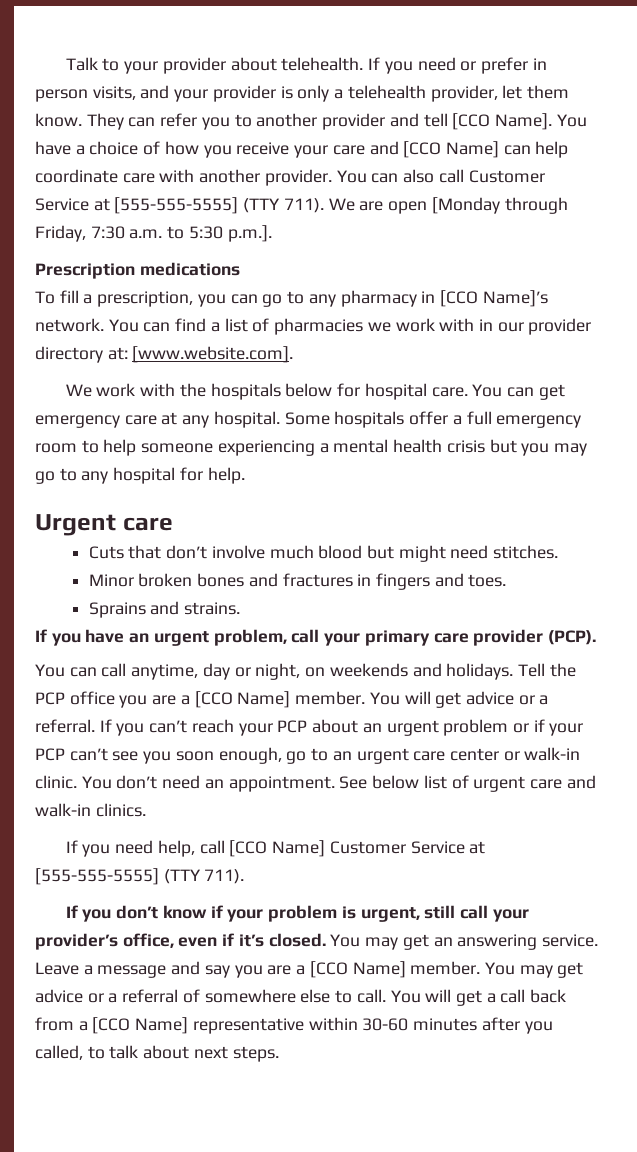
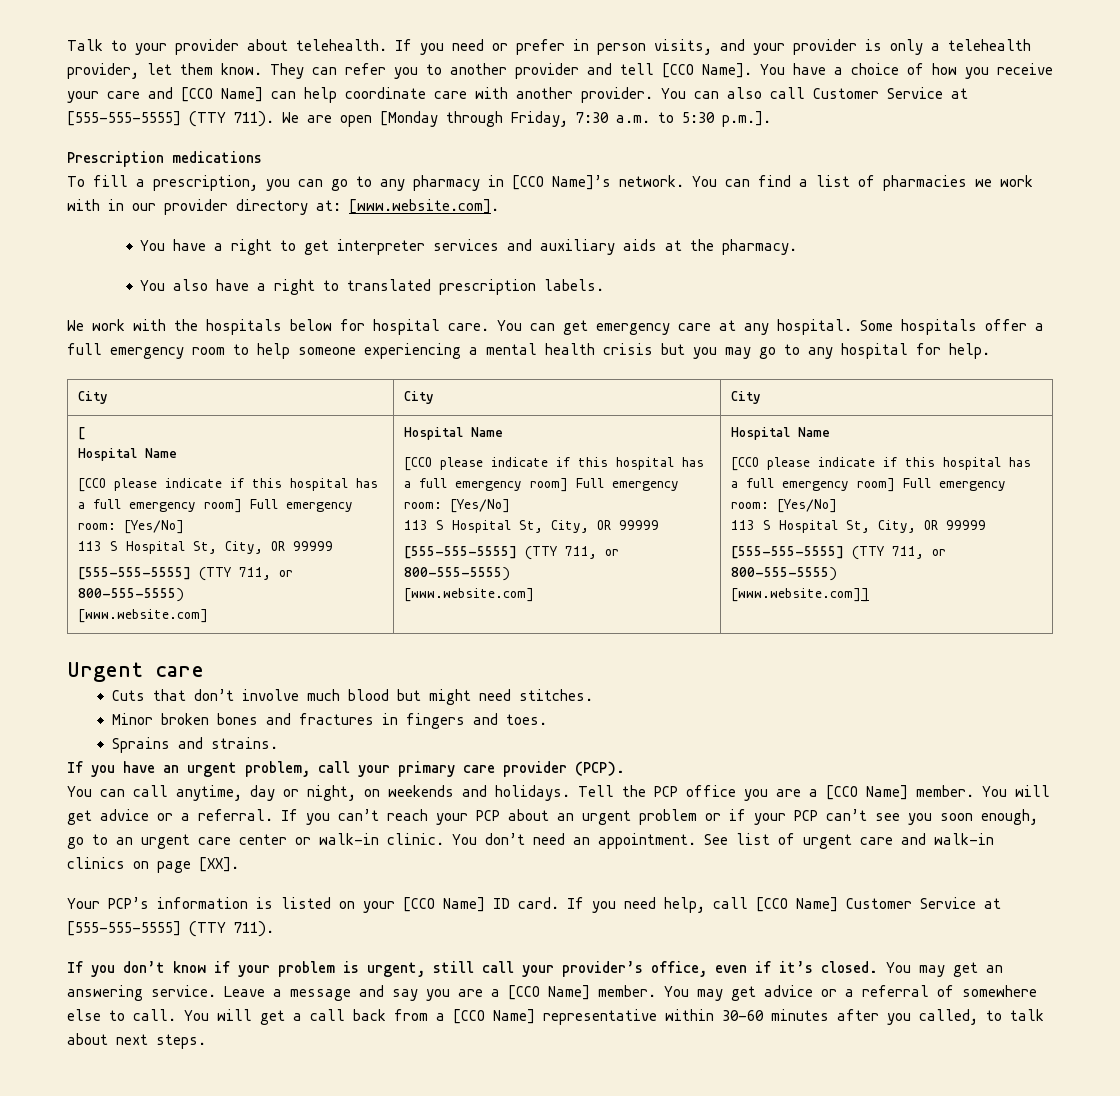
(294, 354) none -> [140,239,798,255] [140,279,605,295] // You have a right to get interpreter services and auxiliary aids at the pharmacy. // You also have a right to translated prescription labels.
(245, 475) none -> [77,391,108,404] [403,391,434,404] [730,391,761,404] [77,427,85,440] [77,448,177,461] [77,478,378,492] [77,499,353,513] [77,520,184,534] [77,541,333,554] [77,567,293,581] [77,588,184,602] [77,609,208,623] [403,427,503,440] [403,457,704,471] [403,478,679,492] [403,499,510,513] [403,520,659,533] [403,546,619,560] [403,567,510,581] [403,588,534,602] [730,427,830,440] [730,457,1031,471] [730,478,1006,492] [730,499,837,513] [730,520,986,533] [730,546,946,560] [730,567,837,581] [730,588,869,602] // City | City | City // [ // Hospital Name // [CCO please indicate if this hospital has a full emergency room] Full emergency room: [Yes/No] // 113 S Hospital St, City, OR 99999 // [555-555-5555] (TTY 711, or 800-555-5555) // [www.website.com] | Hospital Name // [CCO please indicate if this hospital has a full emergency room] Full emergency room: [Yes/No] // 113 S Hospital St, City, OR 99999 // [555-555-5555] (TTY 711, or 800-555-5555) // [www.website.com] | Hospital Name // [CCO please indicate if this hospital has a full emergency room] Full emergency room: [Yes/No] // 113 S Hospital St, City, OR 99999 // [555-555-5555] (TTY 711, or 800-555-5555) // [www.website.com]]
[372,775,420,789] below -> (728, 839) none
[95,803,146,817] clinics. // -> [67,857,239,873] [67,897,559,913] clinics on page [XX]. // Your PCP’s information is listed on your [CCO Name] ID card.

